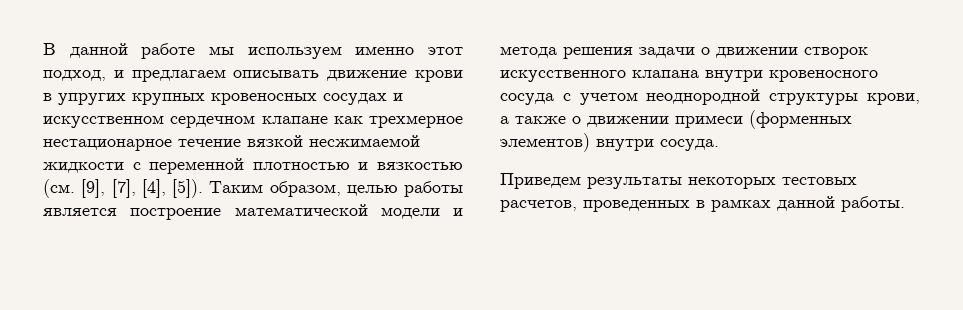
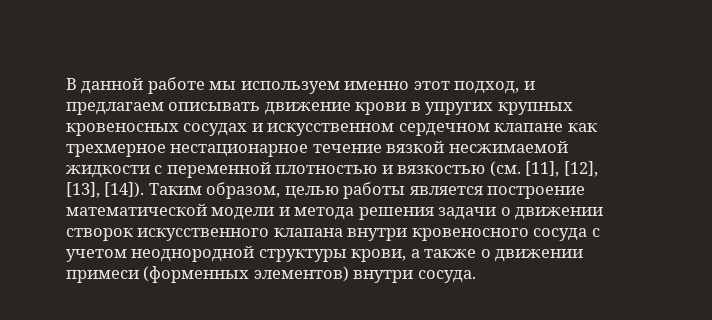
[81,179,203,198] [9], [7], [4], [5]). -> [525,161,598,177] [66,182,145,198] [11], [12], [13], [14]).
[500,173,857,189] [500,196,905,212] // Приведем результаты некоторых тестовых расчетов, проведенных в рамках данной работы. -> (476, 276) none

